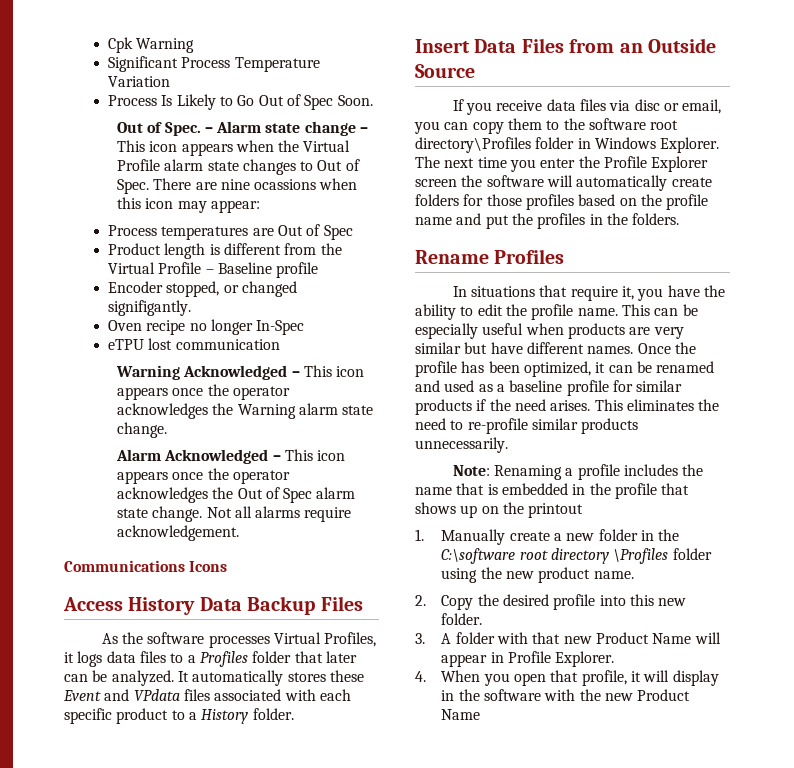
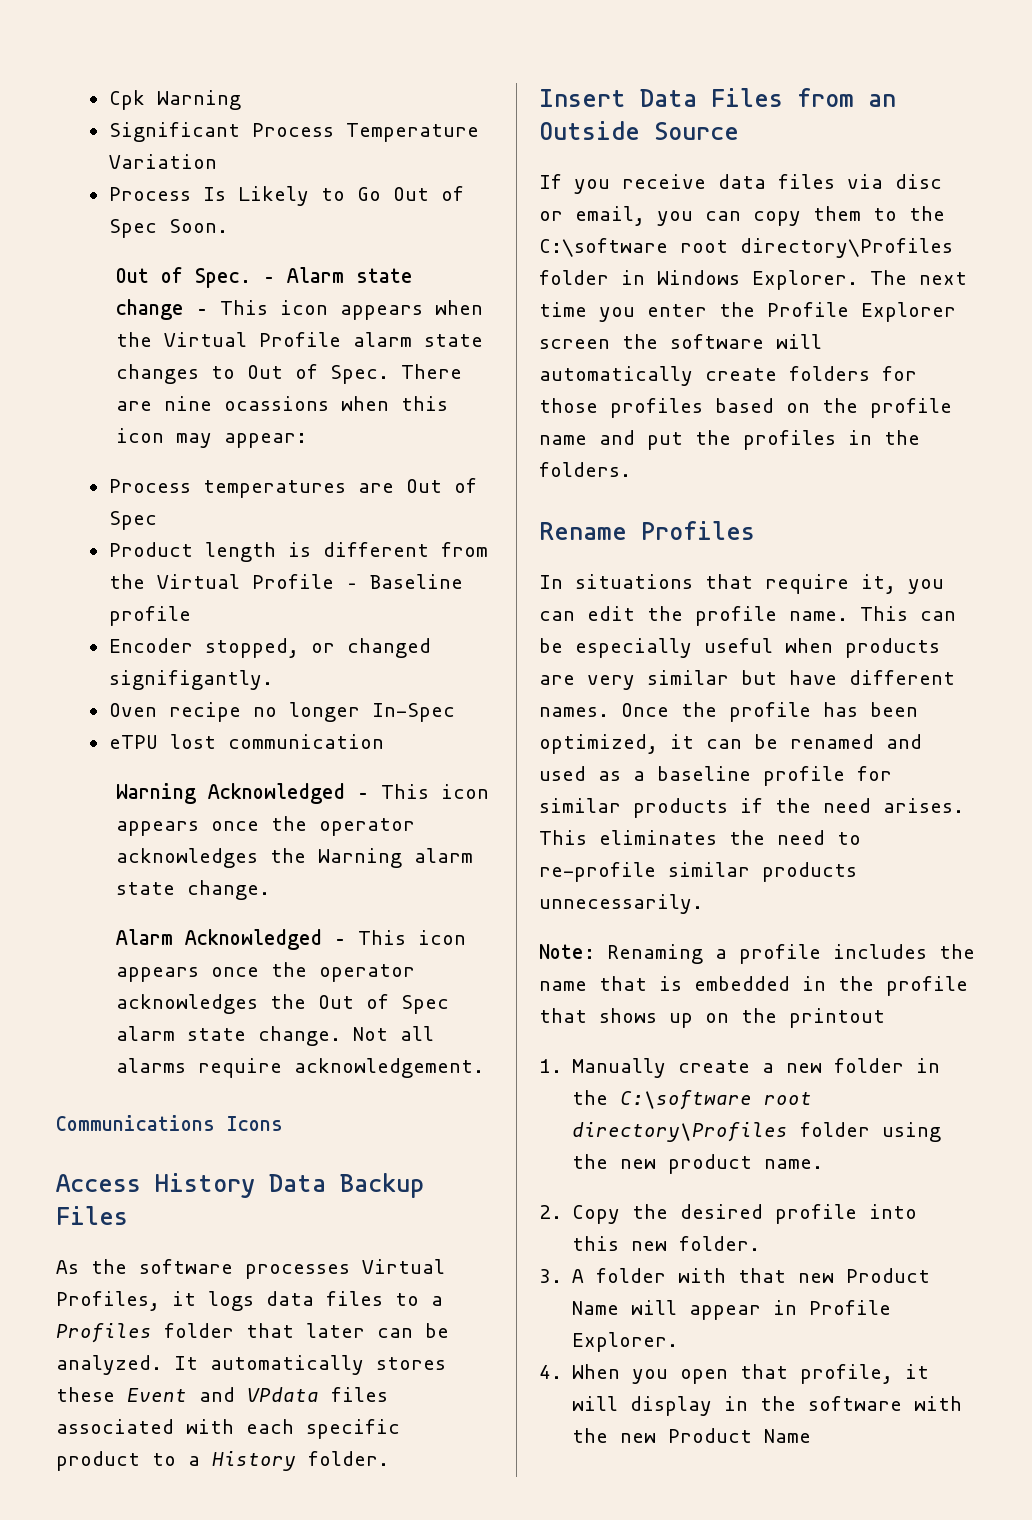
[588,118,646,130] software -> [539,238,668,257] C:\software
[667,285,725,297] [415,304,474,320] have the ability to -> [539,611,575,621] can
[551,548,669,564] directory \Profiles -> [572,1122,789,1142] directory\Profiles

